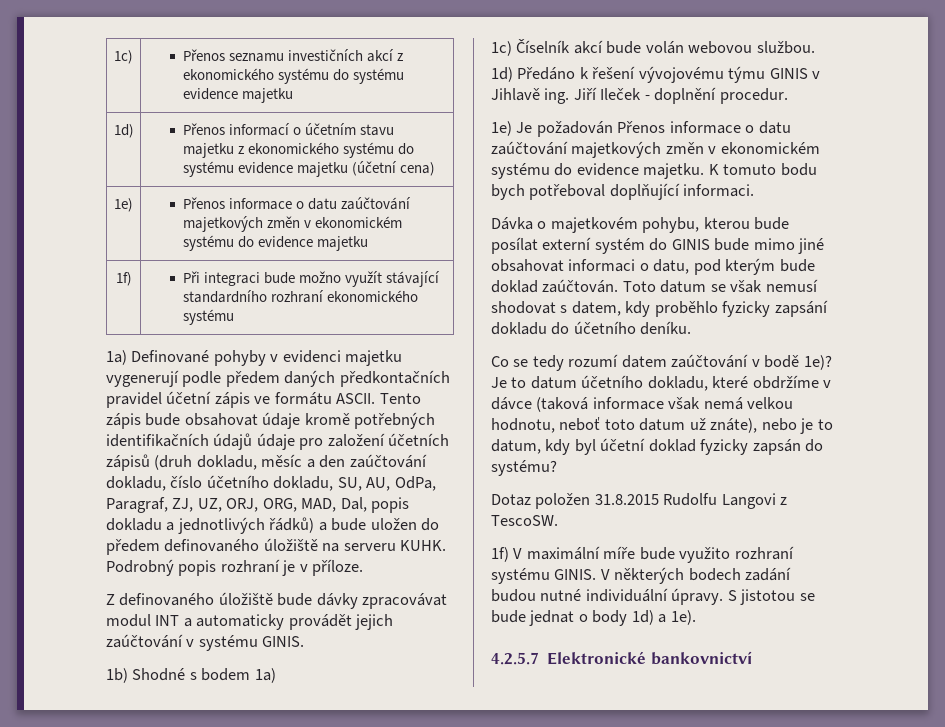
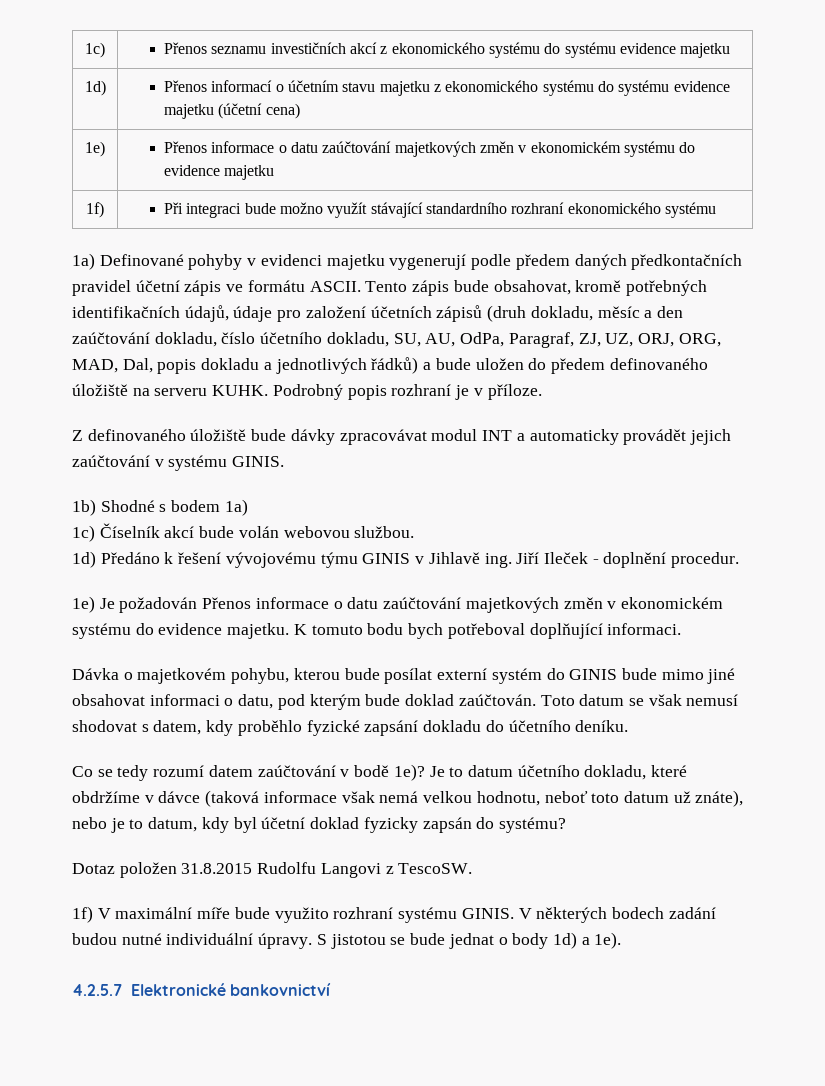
[184,412,301,429] obsahovat údaje -> [493,280,571,295] obsahovat,
[213,433,253,450] údajů -> [184,305,229,322] údajů,
[722,301,771,317] fyzicky -> [306,720,360,736] fyzické

